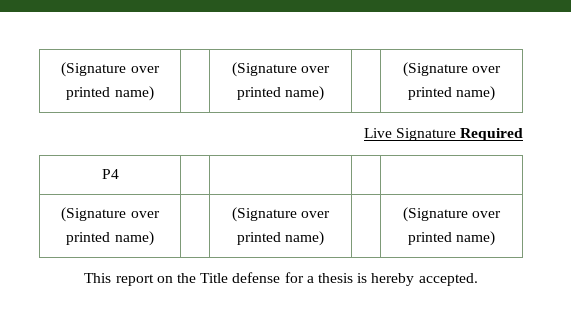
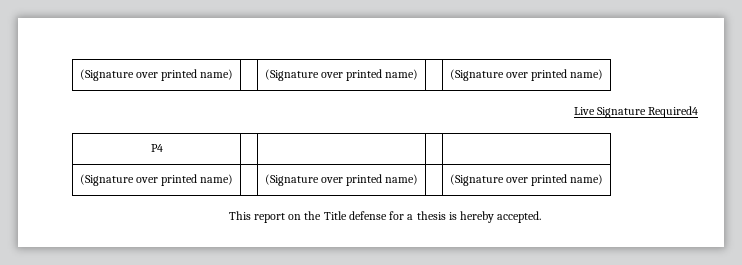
[460,128,523,141] Required -> [648,106,698,118] Required4

